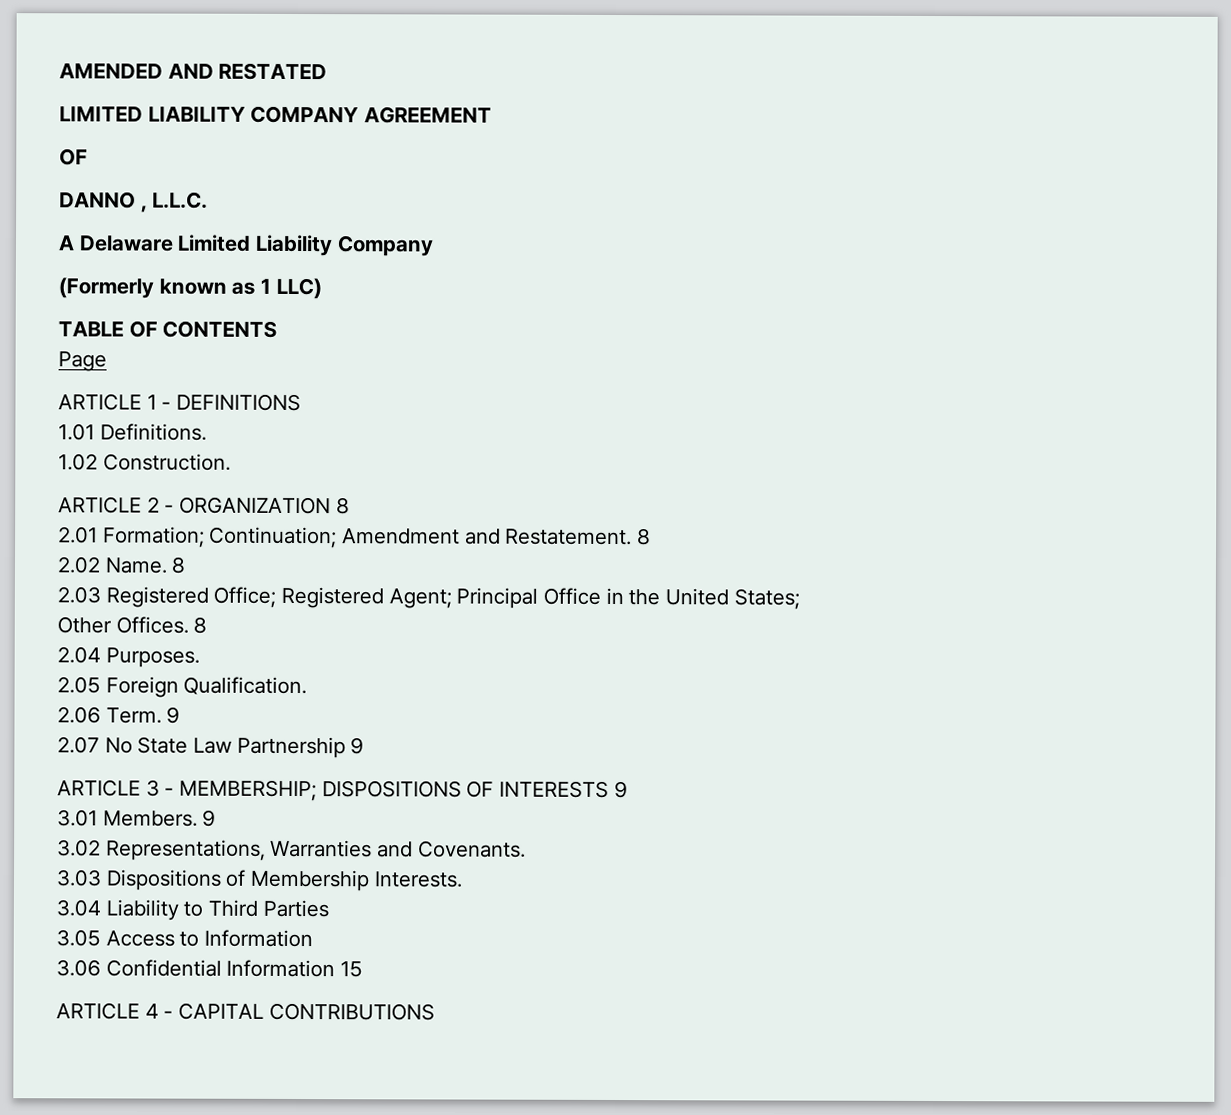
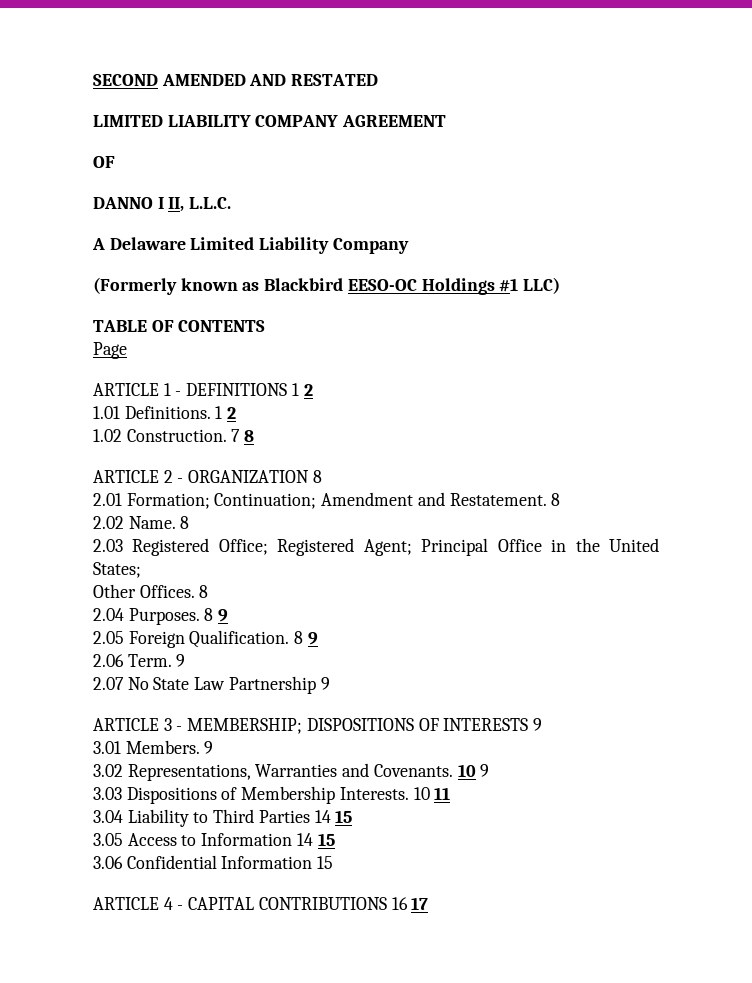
(59, 71) none -> [93,74,158,86] SECOND
[140,205,148,213] , -> [157,197,185,212] I II,
[260,278,272,294] 1 -> [264,278,519,295] Blackbird EESO-OC Holdings #1
(302, 402) none -> [291,383,313,396] 1 2
(207, 432) none -> [215,406,237,419] 1 2
(231, 462) none -> [231,429,255,442] 7 8
(200, 657) none -> [204,608,229,622] 8 9
(308, 686) none -> [294,631,318,645] 8 9
(526, 849) none -> [457,764,490,777] 10 9
(463, 879) none -> [413,787,451,800] 10 11
(329, 908) none -> [314,810,353,823] 14 15
(314, 938) none -> [296,833,335,846] 14 15
(435, 1011) none -> [391,897,429,910] 16 17

